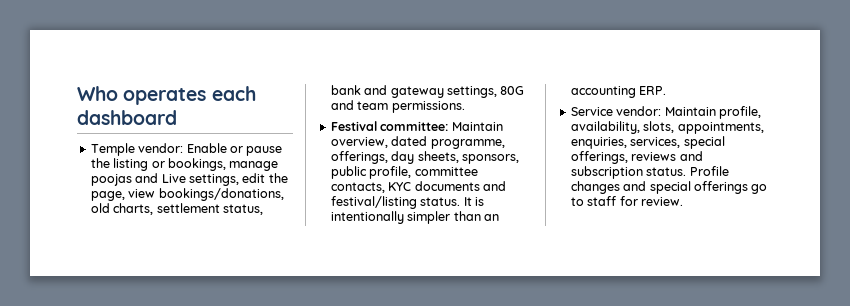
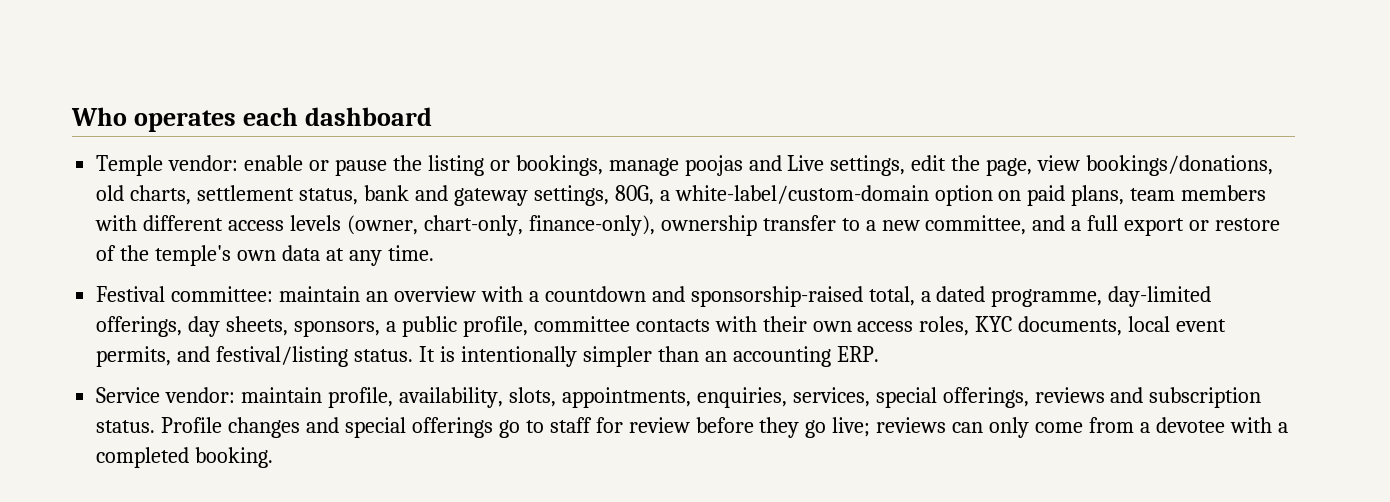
[186,143,227,153] Enable -> [244,155,304,171] enable
[500,86,525,95] [330,100,465,113] [330,121,503,131] [330,137,388,148] 80G and team permissions. // Festival committee: Maintain overview, -> [614,185,1267,206] [95,215,1281,236] [96,245,434,266] [96,286,931,307] 80G, a white-label/custom-domain option on paid plans, team members with different access levels (owner, chart-only, finance-only), ownership transfer to a new committee, and a full export or restore of the temple's own data at any time. // Festival committee: maintain an overview with a countdown and sponsorship-raised total, a
(505, 144) none -> [1108,286,1212,307] day-limited
(519, 159) none -> [385,321,396,332] a
[330,181,480,193] contacts, KYC documents -> [635,316,1227,336] [96,346,172,367] contacts with their own access roles, KYC documents, local event permits,
[664,107,716,116] Maintain -> [241,387,323,403] maintain
[640,197,683,206] review. -> [628,417,1288,438] [96,447,274,468] review before they go live; reviews can only come from a devotee with a completed booking.

